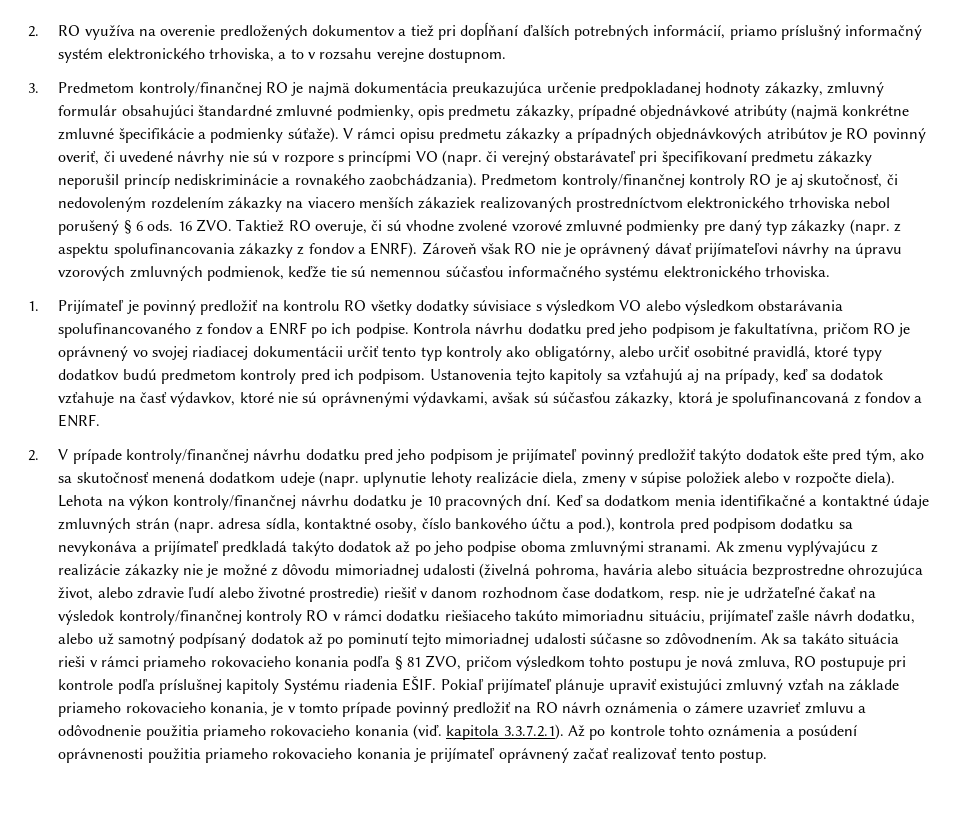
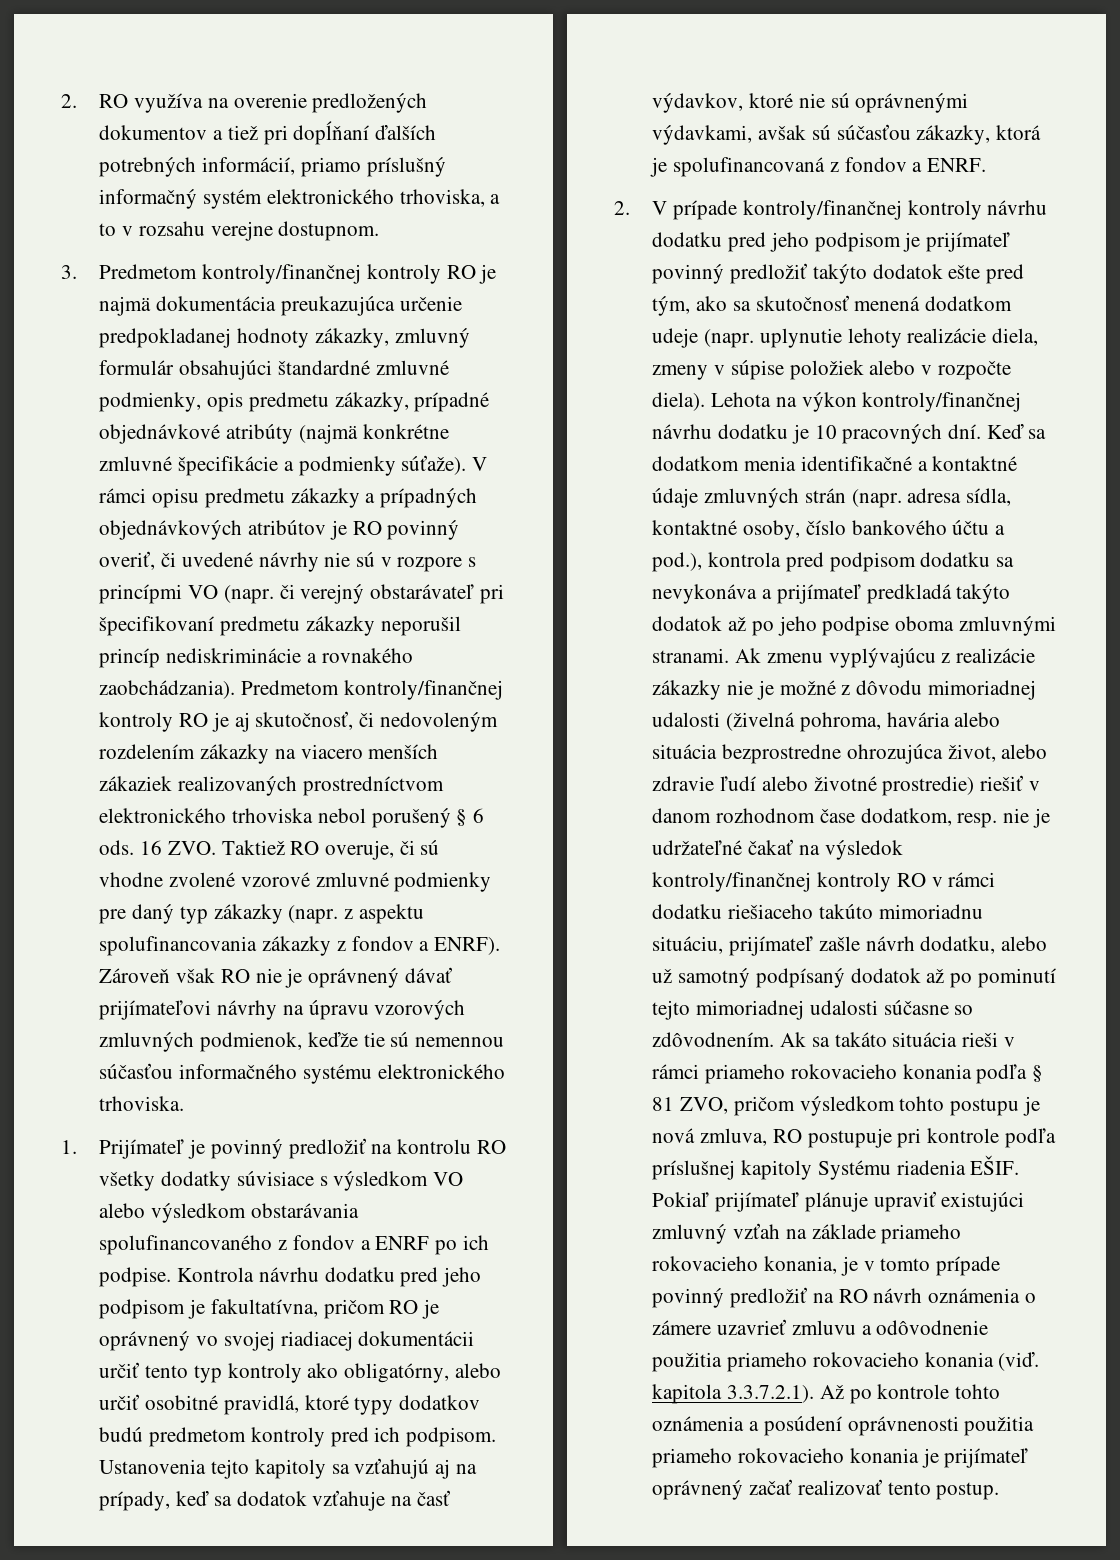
(262, 89) none -> [366,264,441,284] kontroly
(250, 456) none -> [907,200,982,220] kontroly

